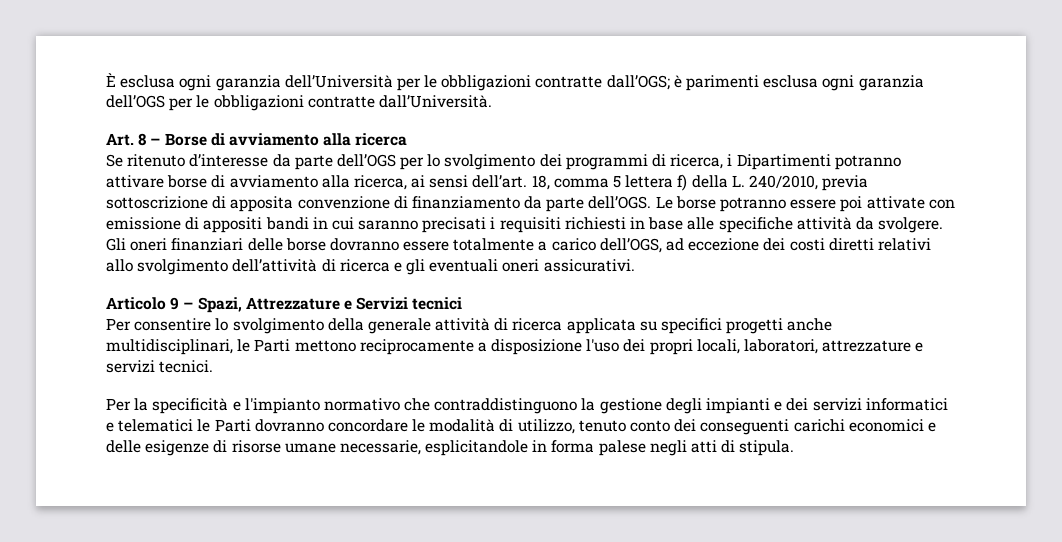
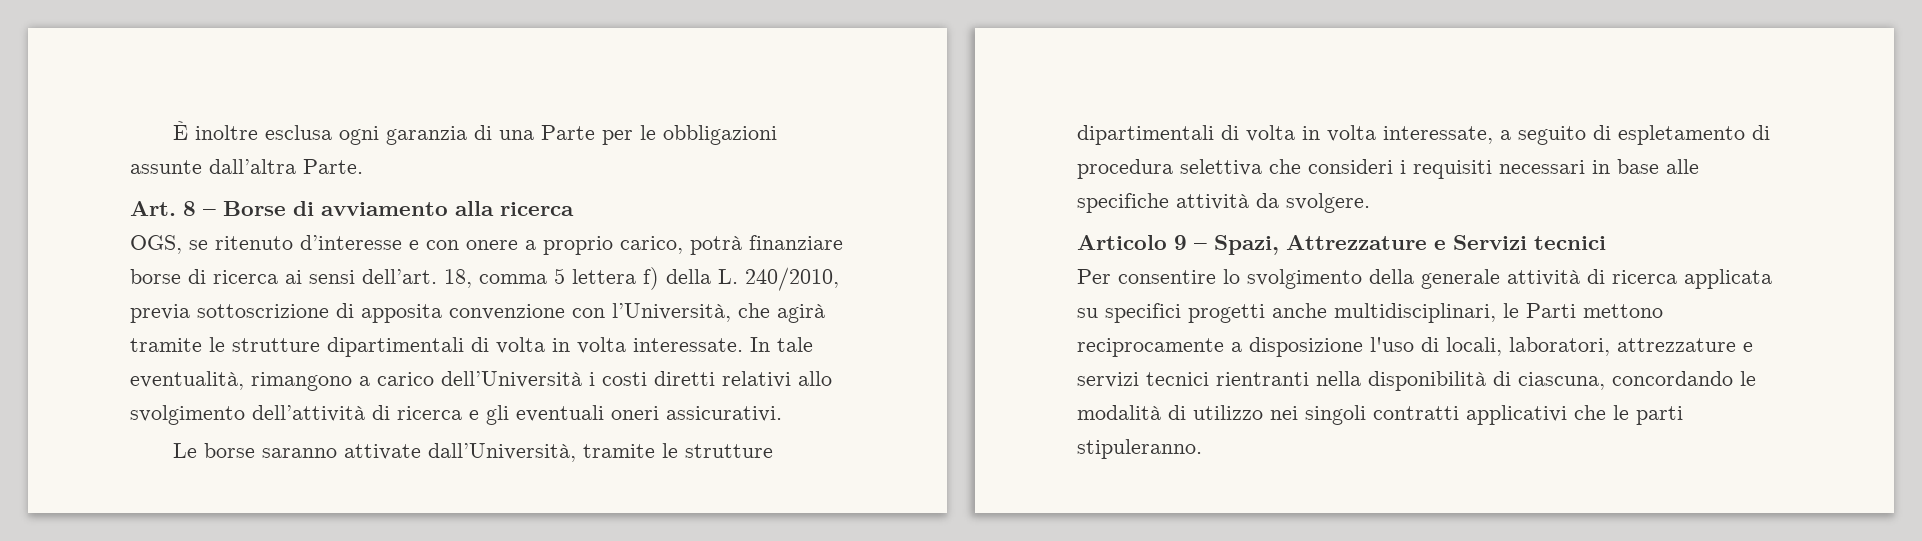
[120,75,924,91] [106,95,492,111] esclusa ogni garanzia dell’Università per le obbligazioni contratte dall’OGS; è parimenti esclusa ogni garanzia dell’OGS per le obbligazioni contratte dall’Università. -> [195,125,778,145] [130,159,363,174] inoltre esclusa ogni garanzia di una Parte per le obbligazioni assunte dall’altra Parte.
[106,154,901,170] [106,175,407,190] Se ritenuto d’interesse da parte dell’OGS per lo svolgimento dei programmi di ricerca, i Dipartimenti potranno attivare borse di avviamento alla ricerca, -> [130,235,843,255] [130,269,278,284] OGS, se ritenuto d’interesse e con onere a proprio carico, potrà finanziare borse di ricerca
[393,196,955,212] [106,217,944,233] [106,238,786,253] di finanziamento da parte dell’OGS. Le borse potranno essere poi attivate con emissione di appositi bandi in cui saranno precisati i requisiti richiesti in base alle specifiche attività da svolgere. Gli oneri finanziari delle borse dovranno essere totalmente a carico dell’OGS, ad eccezione dei -> [572,303,825,323] [130,337,813,357] [130,371,595,391] con l’Università, che agirà tramite le strutture dipartimentali di volta in volta interessate. In tale eventualità, rimangono a carico dell’Università i
(635, 265) none -> [173,443,774,462] [1077,125,1770,145] [1077,159,1699,179] [1077,193,1370,213] // Le borse saranno attivate dall’Università, tramite le strutture dipartimentali di volta in volta interessate, a seguito di espletamento di procedura selettiva che consideri i requisiti necessari in base alle specifiche attività da svolgere.
[623,339,693,355] dei propri -> [1421,337,1439,352] di
[159,360,214,373] [106,398,948,414] [106,419,936,435] [106,440,795,456] tecnici. // Per la specificità e l'impianto normativo che contraddistinguono la gestione degli impianti e dei servizi informatici e telematici le Parti dovranno concordare le modalità di utilizzo, tenuto conto dei conseguenti carichi economici e delle esigenze di risorse umane necessarie, esplicitandole in forma palese negli atti di stipula. -> [1146,371,1756,391] [1077,405,1683,425] [1077,439,1202,459] tecnici rientranti nella disponibilità di ciascuna, concordando le modalità di utilizzo nei singoli contratti applicativi che le parti stipuleranno.

